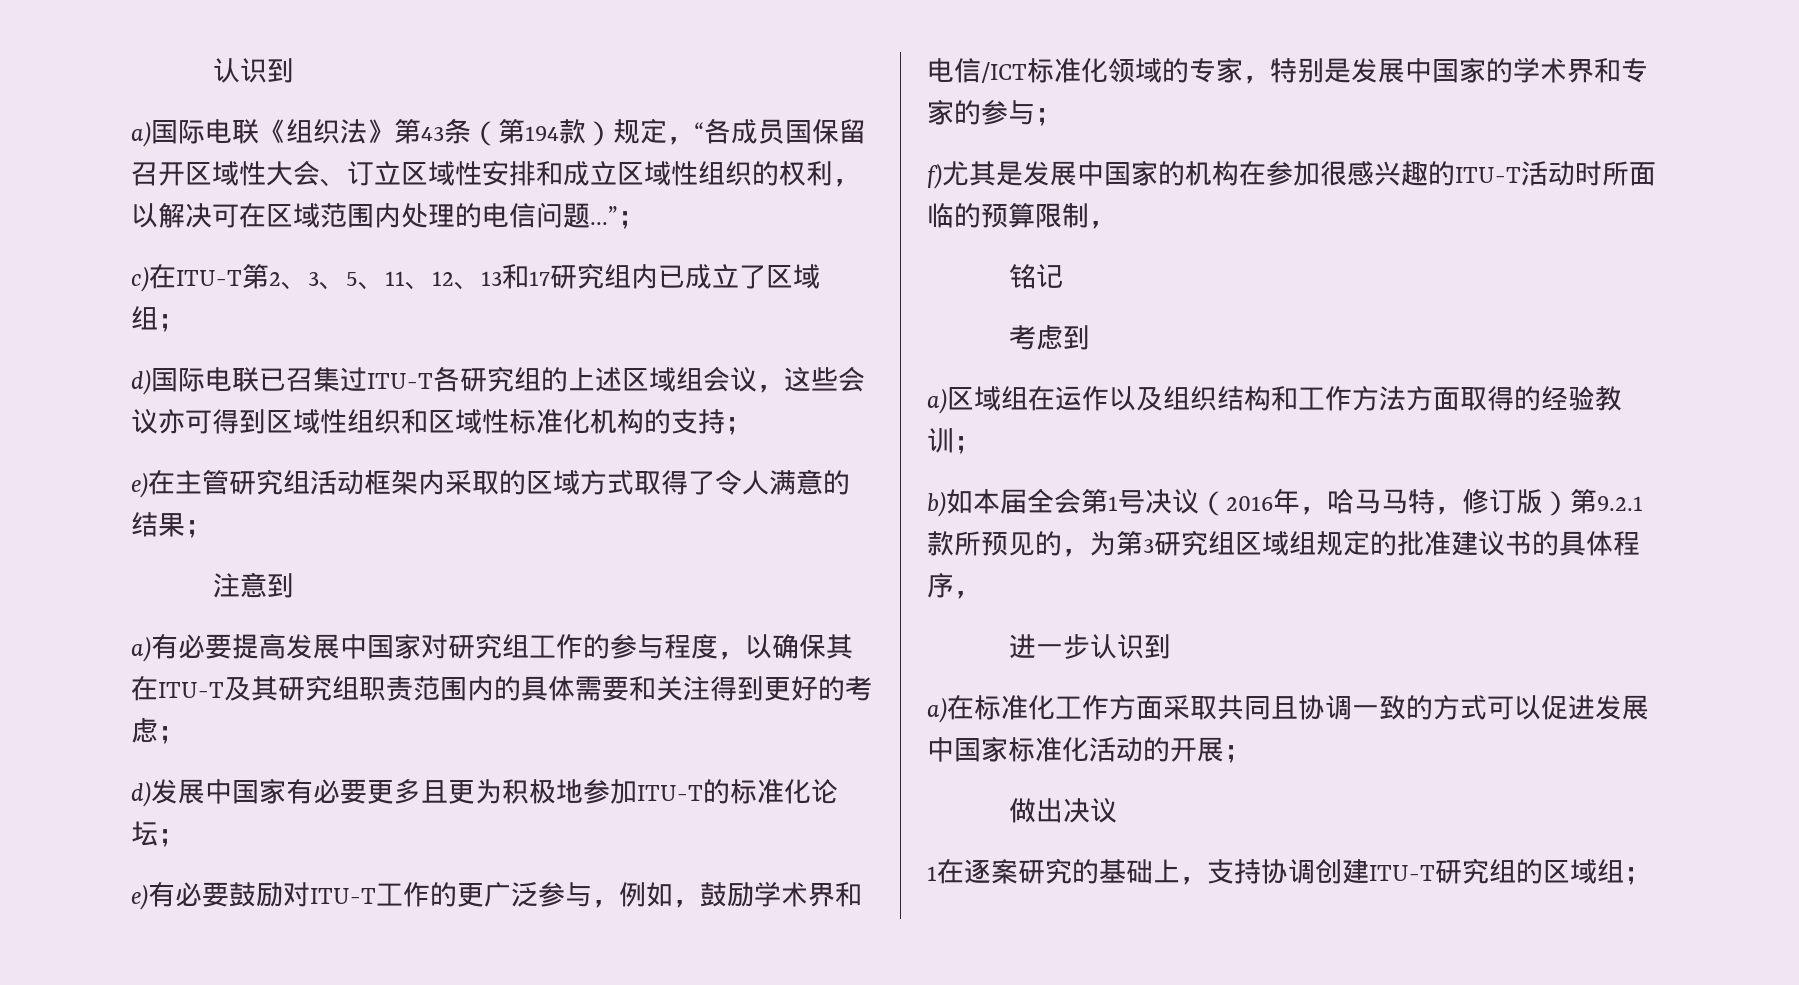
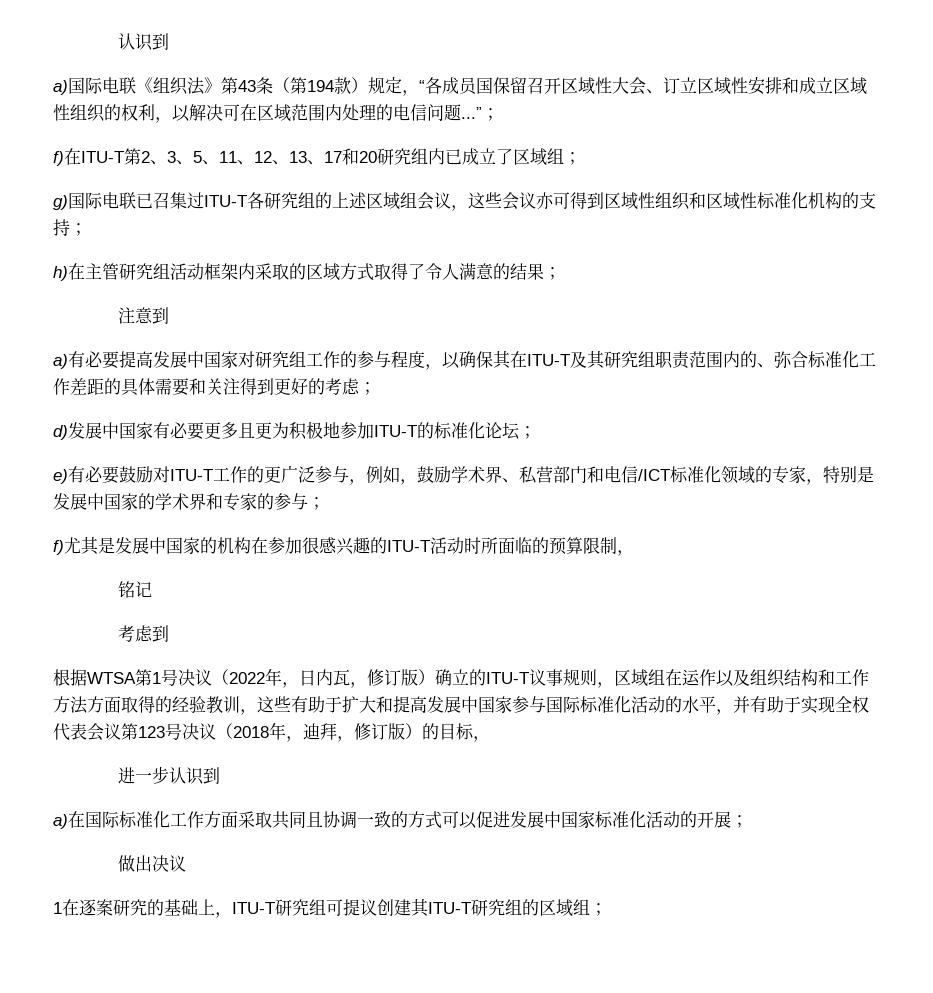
[131,266,149,292] c) -> [53,151,64,166] f)
[502,264,550,289] 和17 -> [307,148,377,165] 、17和20
[131,369,151,395] d) -> [53,195,68,210] g)
[131,472,148,498] e) -> [53,266,68,281] h)
(521, 688) none -> [757,351,876,368] [53,378,121,395] 、弥合标准化工作差距的
(835, 895) none -> [502,466,587,484] 、私营部门
[927,388,947,414] a) -> [53,668,614,688] 根据WTSA第1号决议（2022年，日内瓦，修订版）确立的ITU-T议事规则，
[954,436,981,454] [927,488,1643,517] [927,530,1640,557] [927,573,954,598] ； // b)如本届全会第1号决议（2016年，哈马马特，修订版）第9.2.1款所预见的，为第3研究组区域组规定的批准建议书的具体程序 -> [240,696,869,715] [53,722,474,742] ，这些有助于扩大和提高发展中国家参与国际标准化活动的水平，并有助于实现全权代表会议第123号决议（2018年，迪拜，修订版）的目标
(974, 707) none -> [85,811,120,828] 国际
[1207,859,1369,884] 支持协调创建 -> [232,898,429,917] ITU-T研究组可提议创建其

